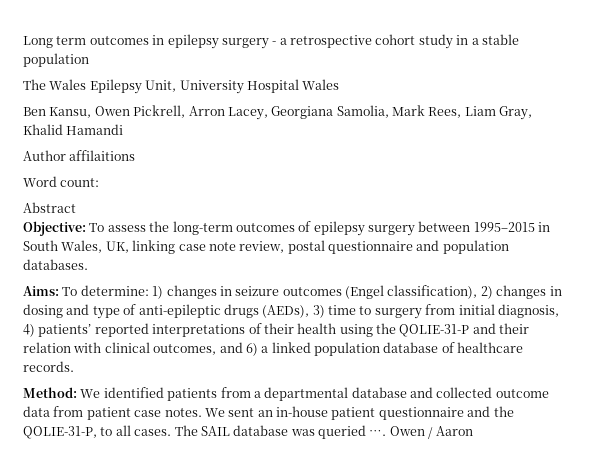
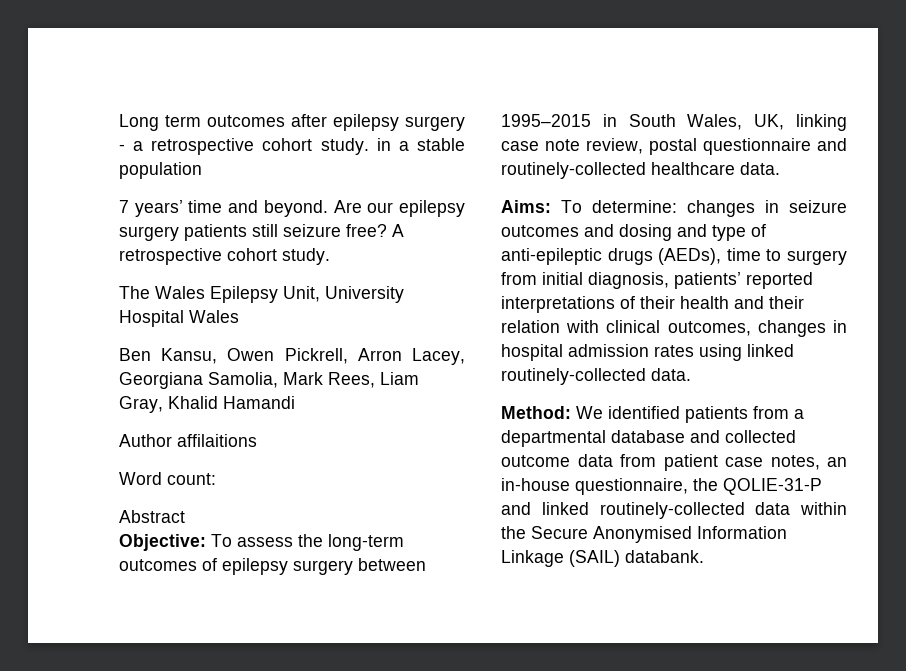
[152,35,165,45] in -> [291,114,327,127] after
[418,34,453,49] study -> [320,138,369,155] study.
(89, 60) none -> [119,200,466,217] [119,224,404,241] [119,248,330,265] // 7 years’ time and beyond. Are our epilepsy surgery patients still seizure free? A retrospective cohort study.
[442,240,509,254] [23,259,88,270] population databases. -> [501,162,780,179] routinely-collected healthcare data.
[152,286,164,299] 1) -> (677, 206) none
[345,285,562,299] (Engel classification), 2) changes in -> [584,224,614,237] and
[312,305,325,318] 3) -> (722, 256) none
[23,324,35,337] 4) -> (669, 280) none
[339,323,470,337] using the QOLIE-31-P -> (729, 302) none
[219,342,524,356] [23,361,74,372] and 6) a linked population database of healthcare records. -> [757,320,847,337] [501,344,794,361] [501,368,691,385] changes in hospital admission rates using linked routinely-collected data.
[164,406,514,420] [23,425,473,439] notes. We sent an in-house patient questionnaire and the QOLIE-31-P, to all cases. The SAIL database was queried …. Owen / Aaron -> [770,455,847,470] [501,478,822,495] [501,502,847,519] [501,526,787,543] [501,550,704,567] notes, an in-house questionnaire, the QOLIE-31-P and linked routinely-collected data within the Secure Anonymised Information Linkage (SAIL) databank.

